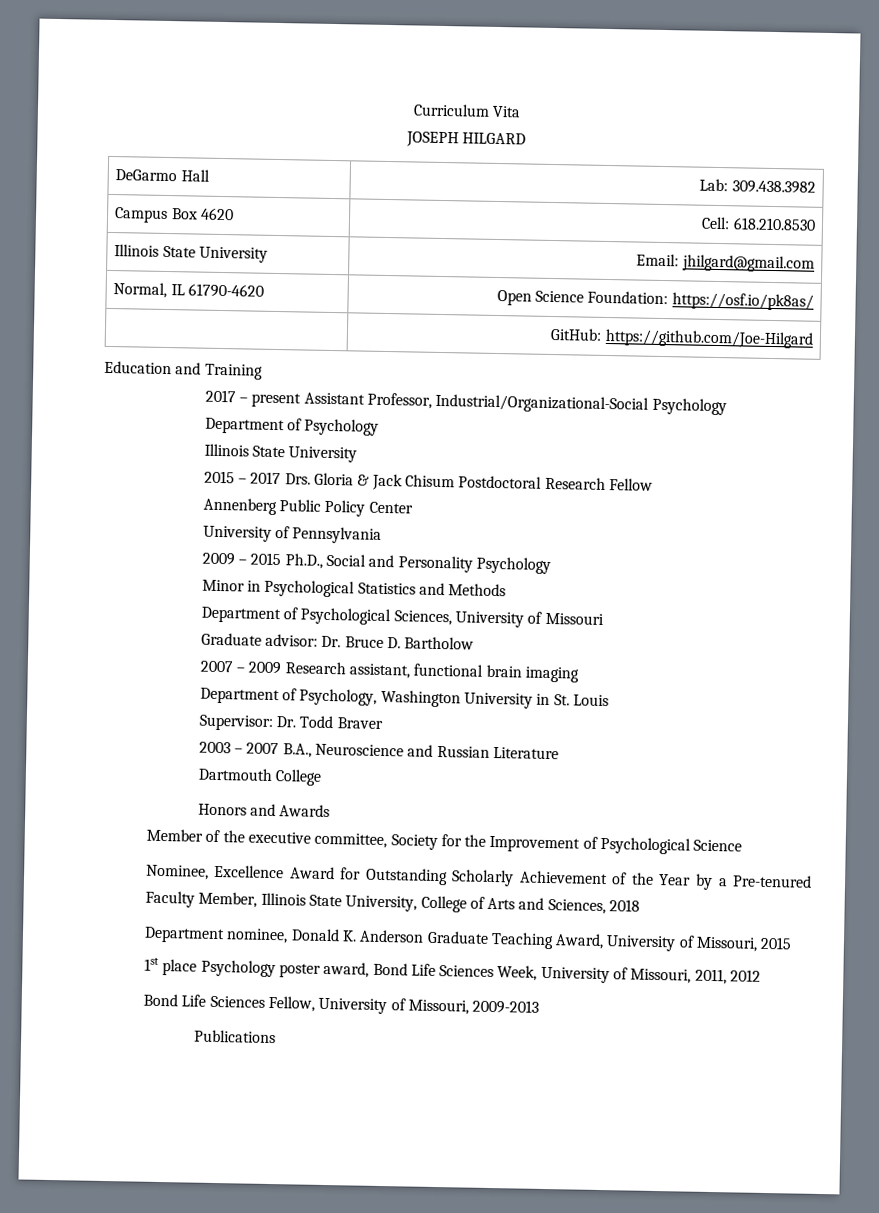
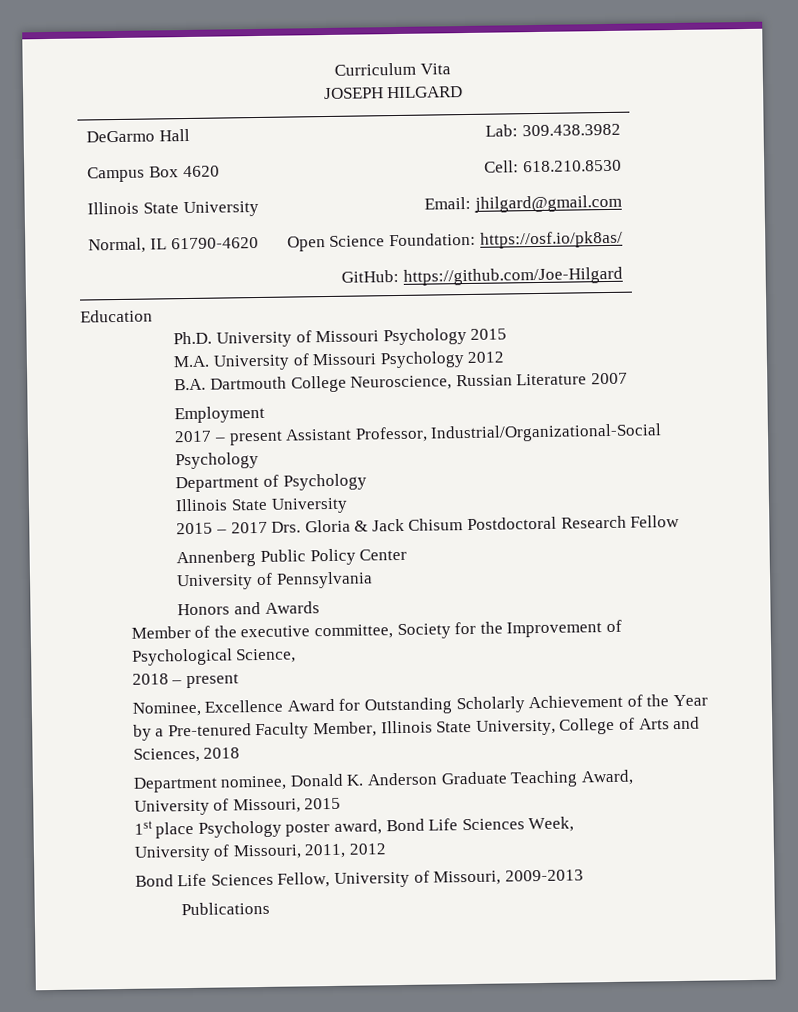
[175,362,263,380] and Training -> [173,328,508,348] [173,351,505,371] [174,372,628,393] [174,405,266,424] // Ph.D. University of Missouri Psychology 2015 // M.A. University of Missouri Psychology 2012 // B.A. Dartmouth College Neuroscience, Russian Literature 2007 // Employment
[201,552,552,575] [201,579,507,598] [200,606,604,628] [200,632,475,650] [199,660,580,683] [199,687,610,709] [198,714,383,731] [198,741,560,760] [197,767,323,786] // 2009 – 2015 Ph.D., Social and Personality Psychology // Minor in Psychological Statistics and Methods // Department of Psychological Sciences, University of Missouri // Graduate advisor: Dr. Bruce D. Bartholow // 2007 – 2009 Research assistant, functional brain imaging // Department of Psychology, Washington University in St. Louis // Supervisor: Dr. Todd Braver // 2003 – 2007 B.A., Neuroscience and Russian Literature // Dartmouth College -> (373, 580) none
[693,839,743,852] Science -> [236,648,297,664] [131,673,239,689] Science, // 2018 – present
(605, 941) none -> (634, 777) //
(538, 973) none -> (575, 824) //

